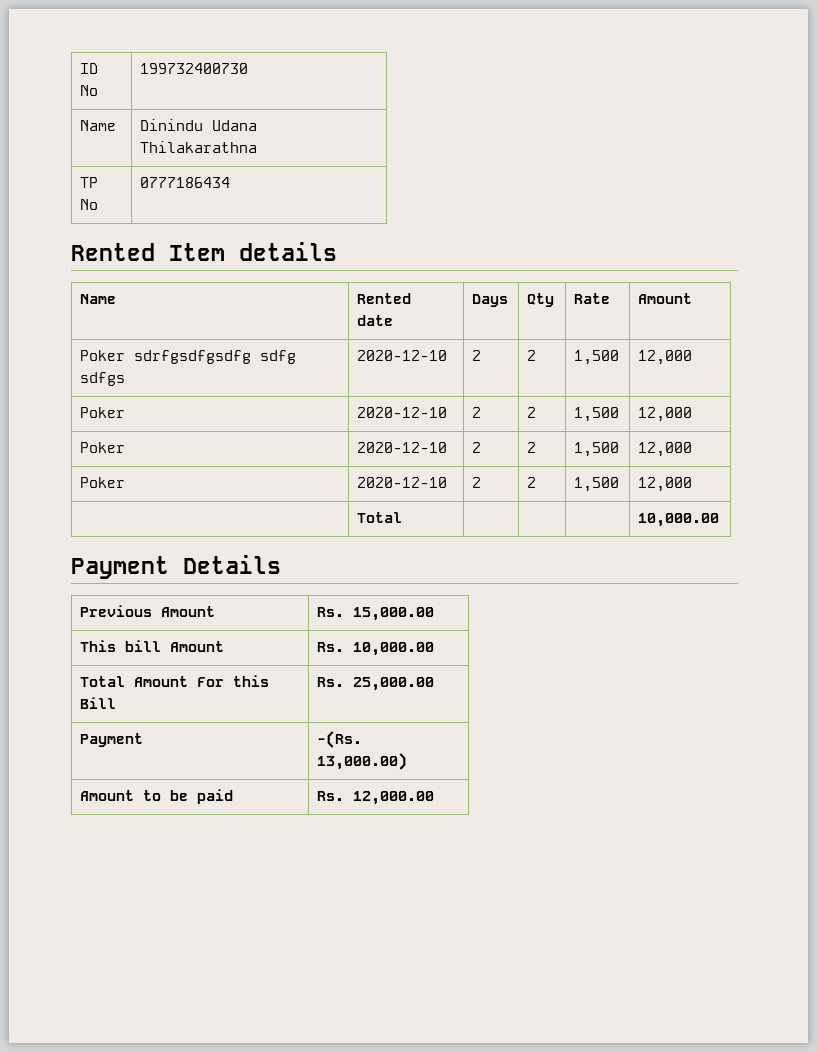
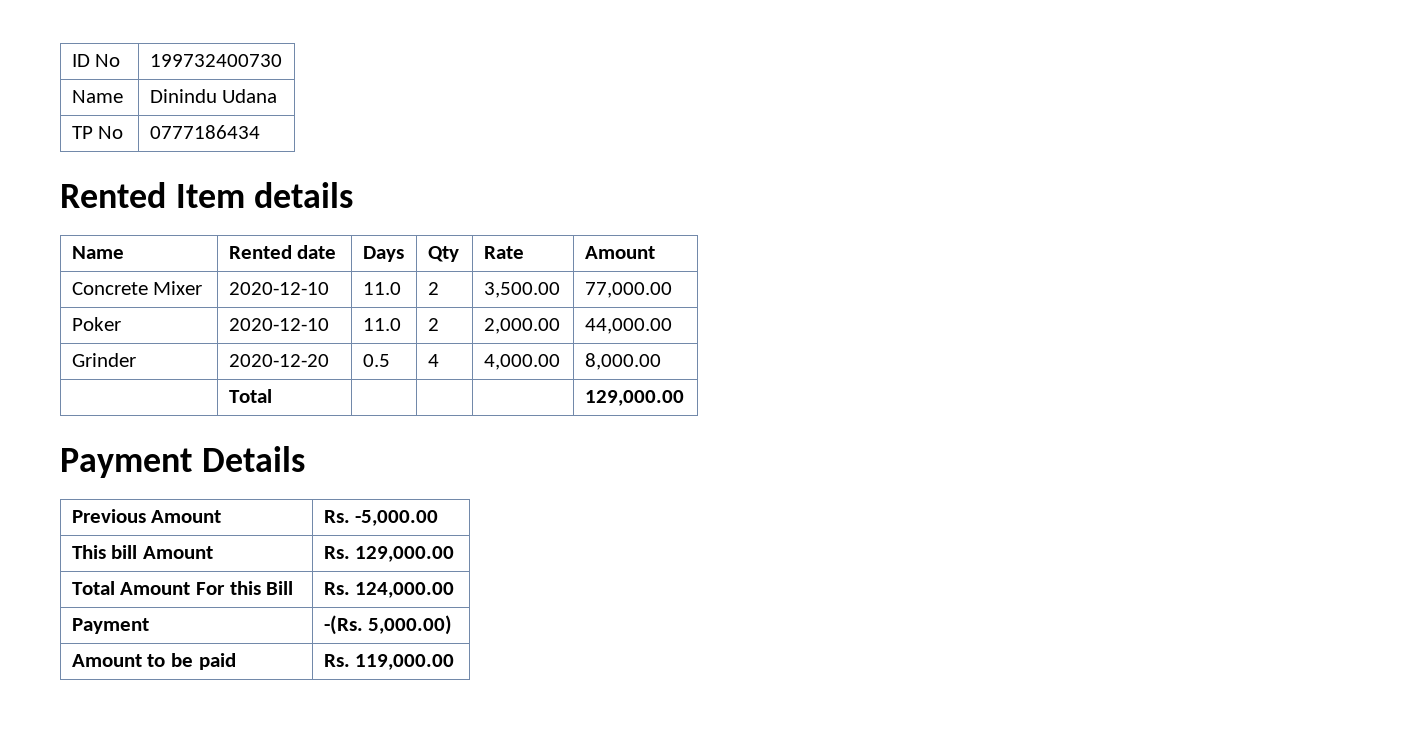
[140,141,258,153] Thilakarathna -> (278, 96) none
[80,350,297,364] [80,372,126,386] [357,350,448,361] [472,350,482,361] [527,350,537,361] [574,350,620,365] [638,350,693,365] [80,407,126,418] [357,407,448,418] [472,407,482,418] [527,407,537,418] [574,407,620,422] [638,407,693,422] [80,442,126,453] [357,442,448,453] [472,442,482,453] [527,442,537,453] [574,442,620,457] [638,442,693,457] [80,477,126,488] [357,477,448,488] [472,477,482,488] [527,477,537,488] [574,477,620,492] [638,477,693,492] Poker sdrfgsdfgsdfg sdfg sdfgs | 2020-12-10 | 2 | 2 | 1,500 | 12,000 // Poker | 2020-12-10 | 2 | 2 | 1,500 | 12,000 // Poker | 2020-12-10 | 2 | 2 | 1,500 | 12,000 // Poker | 2020-12-10 | 2 | 2 | 1,500 | 12,000 -> [71,281,203,295] [228,282,329,295] [362,282,401,295] [427,282,439,295] [483,282,560,298] [584,282,672,298] [71,317,121,331] [228,318,329,331] [362,318,401,331] [427,318,439,331] [483,318,560,334] [584,318,672,334] [71,353,136,367] [228,354,329,367] [362,354,390,367] [427,354,439,367] [483,354,560,370] [584,353,661,370] Concrete Mixer | 2020-12-10 | 11.0 | 2 | 3,500.00 | 77,000.00 // Poker | 2020-12-10 | 11.0 | 2 | 2,000.00 | 44,000.00 // Grinder | 2020-12-20 | 0.5 | 4 | 4,000.00 | 8,000.00
[638,513,720,527] 10,000.00 -> [584,390,684,406] 129,000.00
[353,607,435,621] 15,000.00 -> [355,510,439,526] -5,000.00
[353,642,435,656] 10,000.00 -> [355,546,455,562] 129,000.00
[353,677,435,691] 25,000.00 -> [355,582,455,598] 124,000.00
[317,753,408,770] 13,000.00) -> [368,615,453,635] 5,000.00)
[353,791,435,805] 12,000.00 -> [355,654,455,670] 119,000.00

